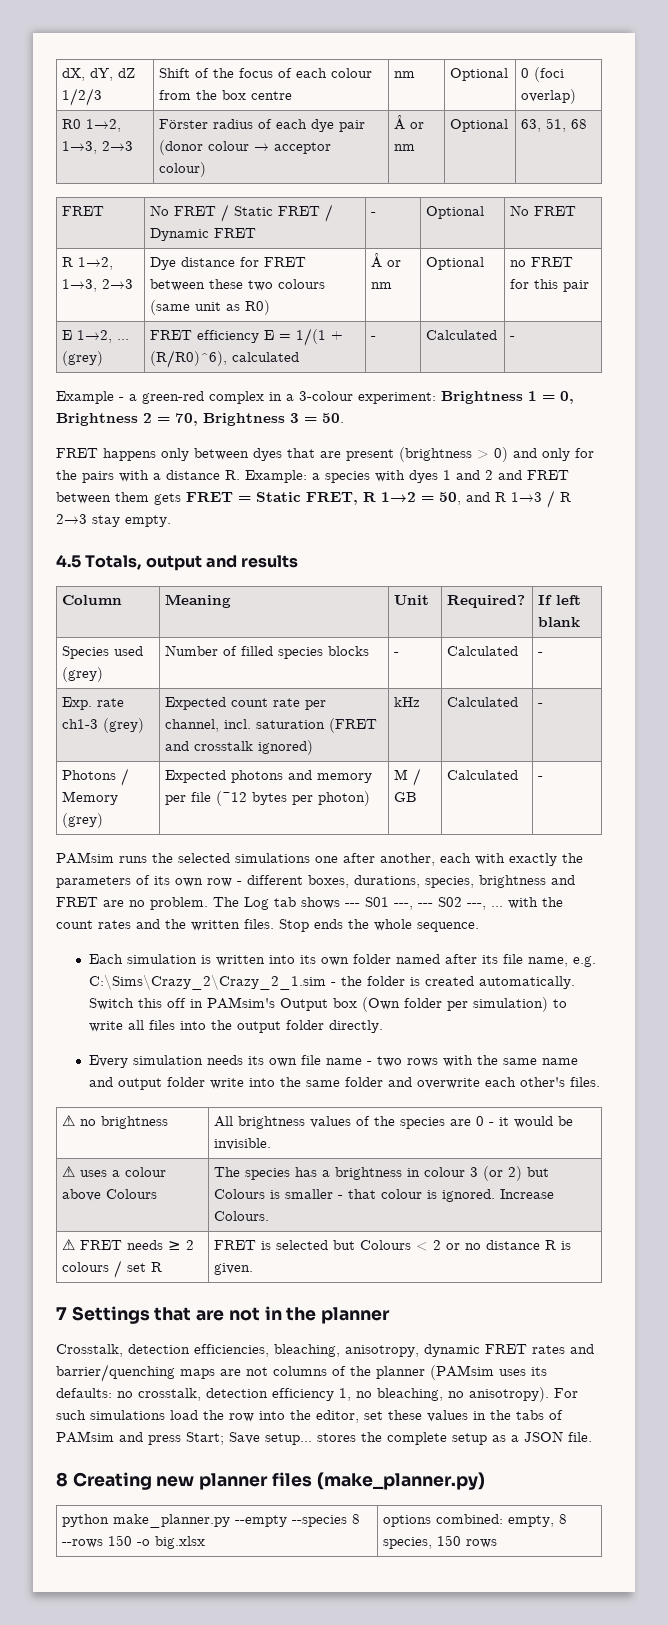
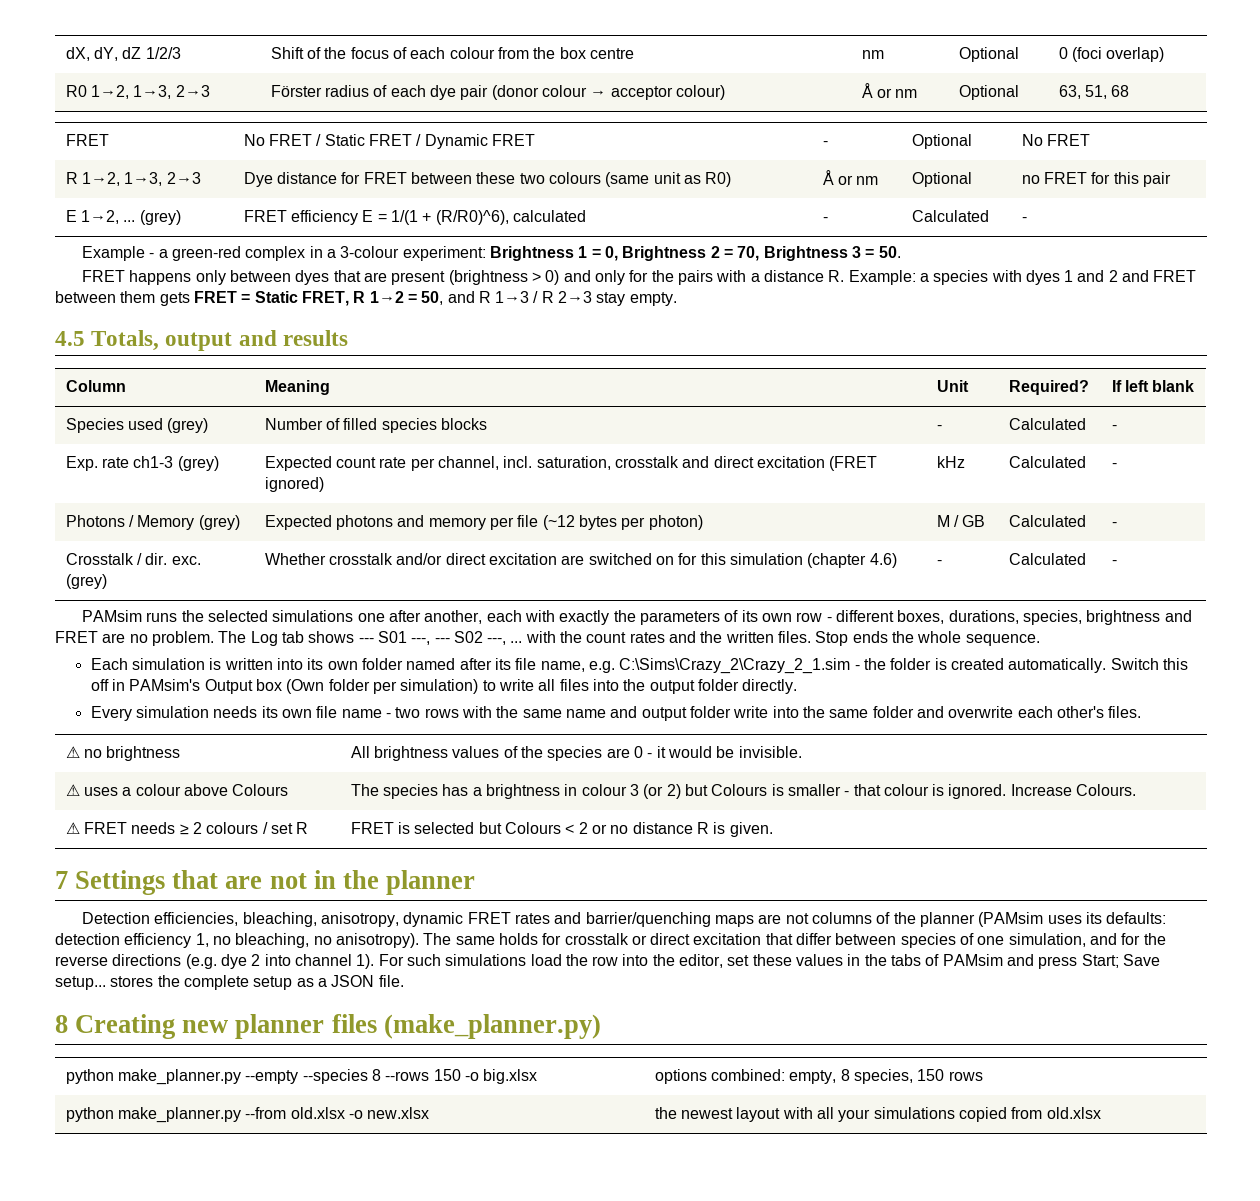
[256,718,378,733] [165,741,254,751] saturation (FRET and crosstalk -> [536,456,878,471] saturation, crosstalk and direct excitation (FRET
(544, 778) none -> [65,553,201,565] [65,574,107,589] [264,553,897,568] [936,560,942,565] [1008,553,1086,565] [1111,560,1117,565] // Crosstalk / dir. exc. (grey) | Whether crosstalk and/or direct excitation are switched on for this simulation (chapter 4.6) | - | Calculated | -
[56,1344,190,1357] Crosstalk, detection -> [82,912,151,924] Detection
[117,1388,201,1401] no crosstalk, -> (1167, 918) none
(549, 1394) none -> [423,933,1166,948] [55,954,375,969] The same holds for crosstalk or direct excitation that differ between species of one simulation, and for the reverse directions (e.g. dye 2 into channel 1).
(498, 1543) none -> [65,1107,430,1123] [654,1107,1101,1122] // python make_planner.py --from old.xlsx -o new.xlsx | the newest layout with all your simulations copied from old.xlsx

